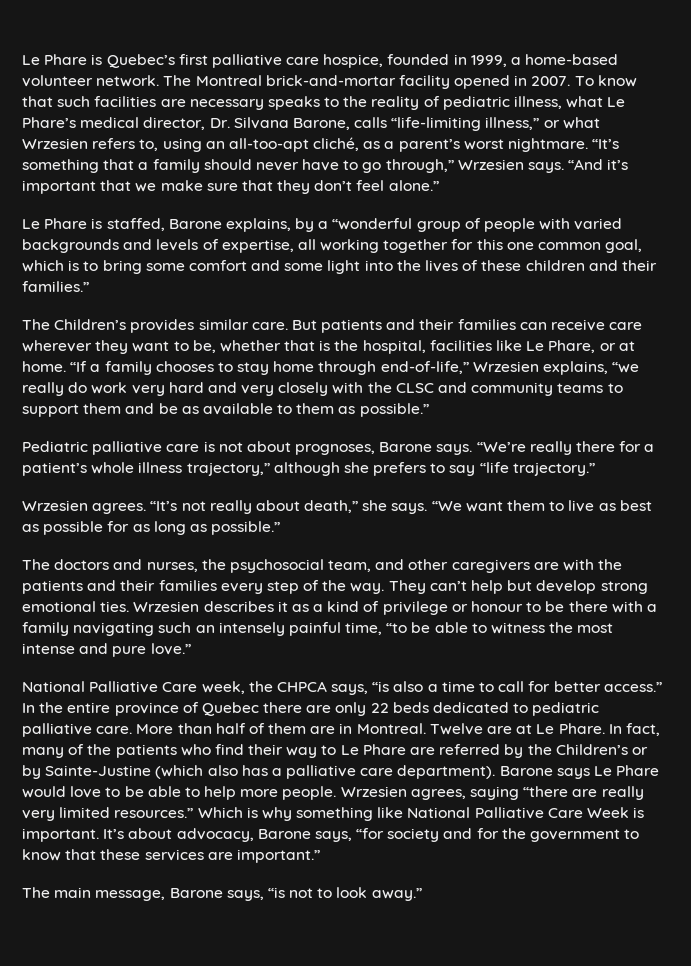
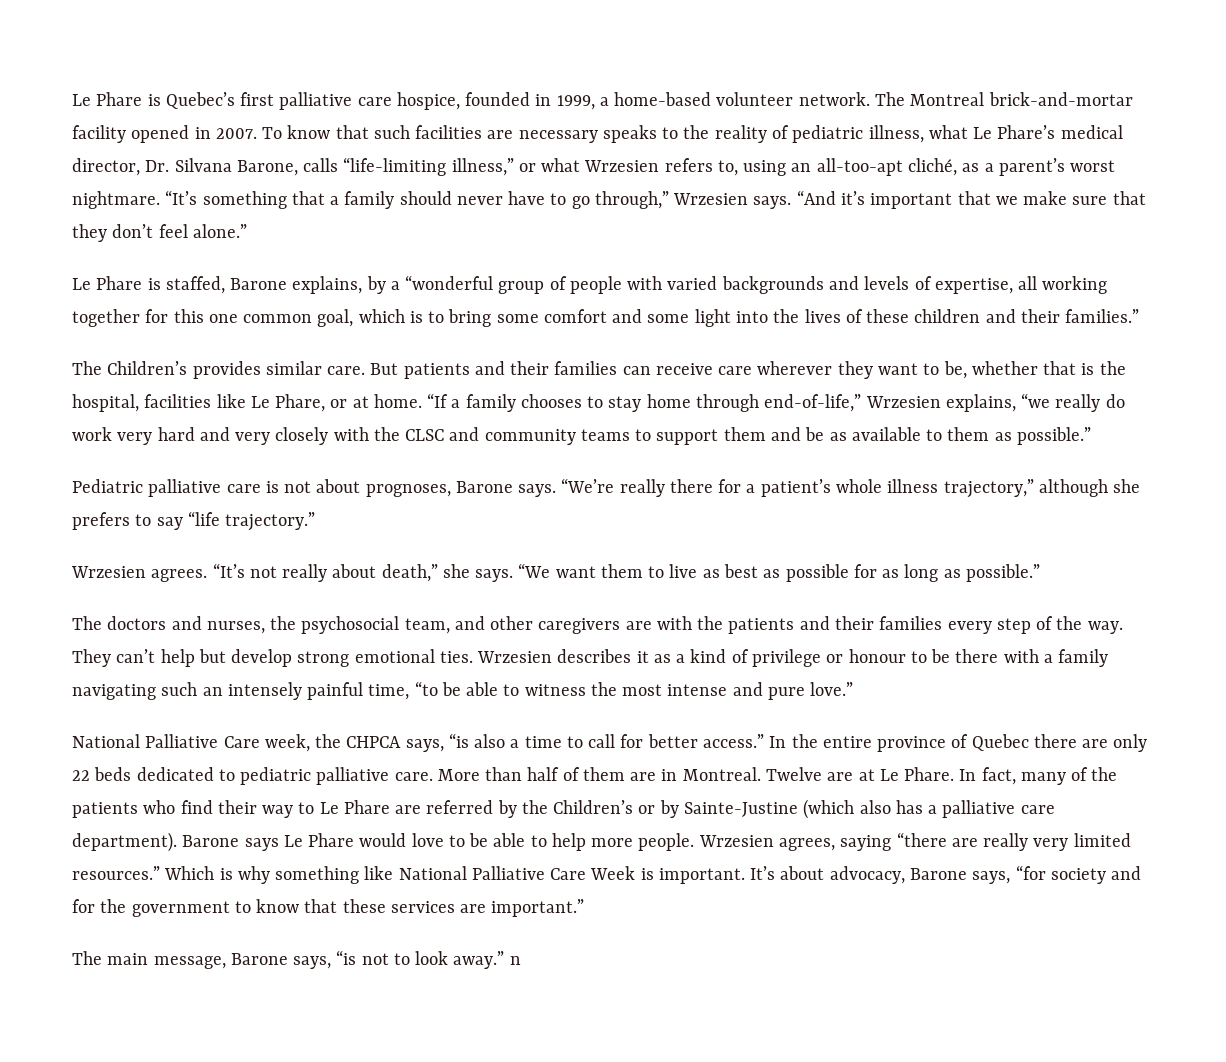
(422, 894) none -> [509,956,521,965] n

